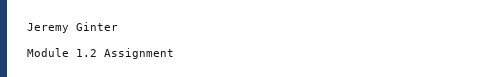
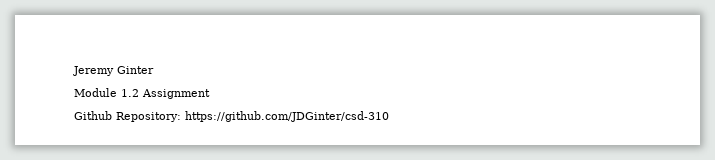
(174, 53) none -> [74,111,389,122] // Github Repository: https://github.com/JDGinter/csd-310

